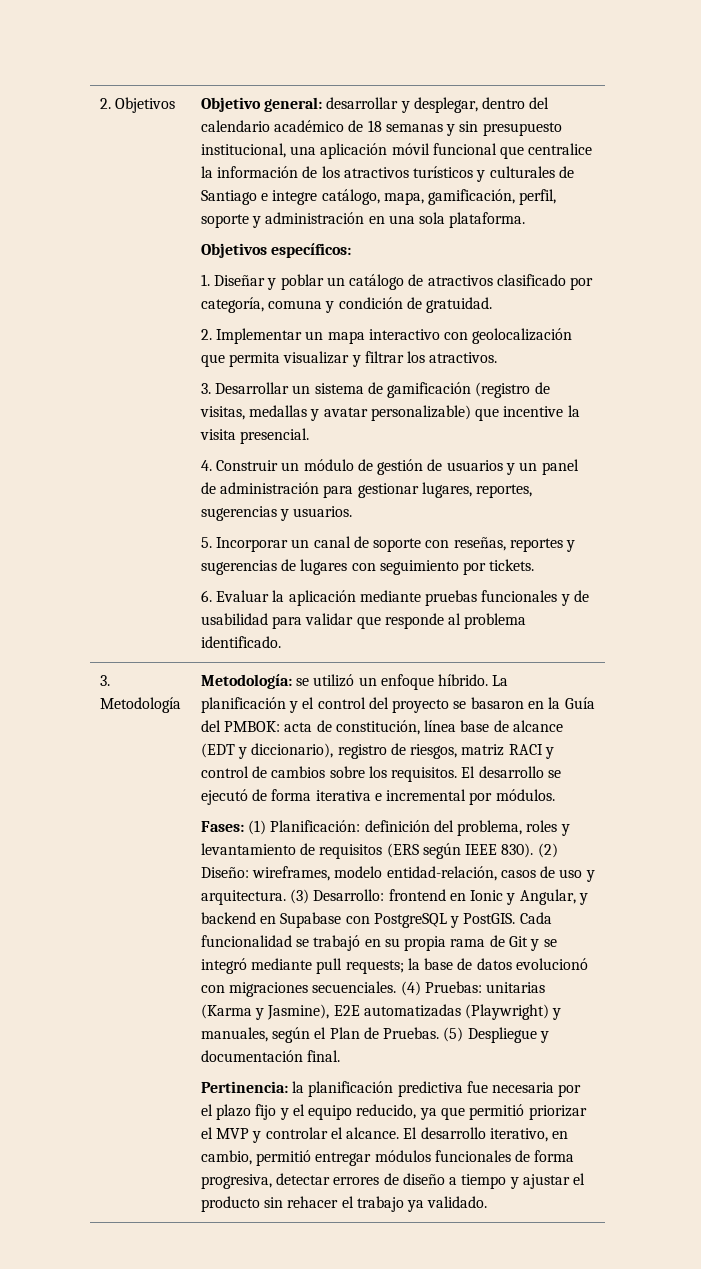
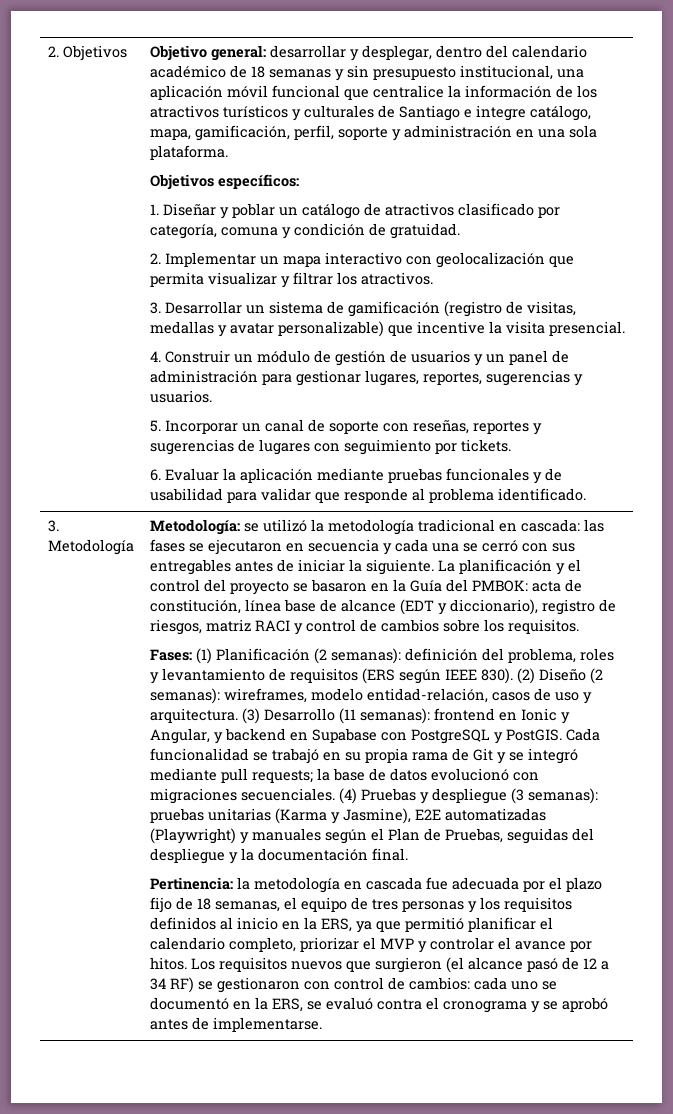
[358,674,489,690] un enfoque híbrido. -> [310,519,604,535] [149,539,575,555] [149,559,434,575] la metodología tradicional en cascada: las fases se ejecutaron en secuencia y cada una se cerró con sus entregables antes de iniciar la siguiente.
[461,766,562,778] [200,789,555,805] El desarrollo se ejecutó de forma iterativa e incremental por módulos. -> (579, 626) none
[270,820,361,832] Planificación: -> [215,648,401,664] Planificación (2 semanas):
[200,867,249,878] Diseño: -> [538,668,603,684] [149,688,220,704] Diseño (2 semanas):
[313,889,385,901] Desarrollo: -> [263,708,430,724] Desarrollo (11 semanas):
[424,981,482,993] Pruebas: -> [360,788,598,804] [149,808,204,823] Pruebas y despliegue (3 semanas): pruebas
[200,1027,268,1042] manuales, -> [251,828,321,841] manuales
[383,1027,550,1043] [200,1050,340,1062] [200,1081,582,1097] [200,1104,525,1120] Pruebas. (5) Despliegue y documentación final. // Pertinencia: la planificación predictiva fue necesaria por el plazo fijo y el equipo reducido, ya que permitió -> [444,828,594,844] [149,848,408,864] [149,877,602,893] [149,897,572,913] [149,917,553,933] [149,937,296,952] Pruebas, seguidas del despliegue y la documentación final. // Pertinencia: la metodología en cascada fue adecuada por el plazo fijo de 18 semanas, el equipo de tres personas y los requisitos definidos al inicio en la ERS, ya que permitió planificar el calendario completo,
[346,1127,569,1142] [200,1150,575,1166] [200,1173,586,1189] [200,1196,488,1212] alcance. El desarrollo iterativo, en cambio, permitió entregar módulos funcionales de forma progresiva, detectar errores de diseño a tiempo y ajustar el producto sin rehacer el trabajo ya validado. -> [514,941,592,952] [149,957,609,973] [149,977,557,993] [149,997,608,1013] [149,1017,322,1032] avance por hitos. Los requisitos nuevos que surgieron (el alcance pasó de 12 a 34 RF) se gestionaron con control de cambios: cada uno se documentó en la ERS, se evaluó contra el cronograma y se aprobó antes de implementarse.

